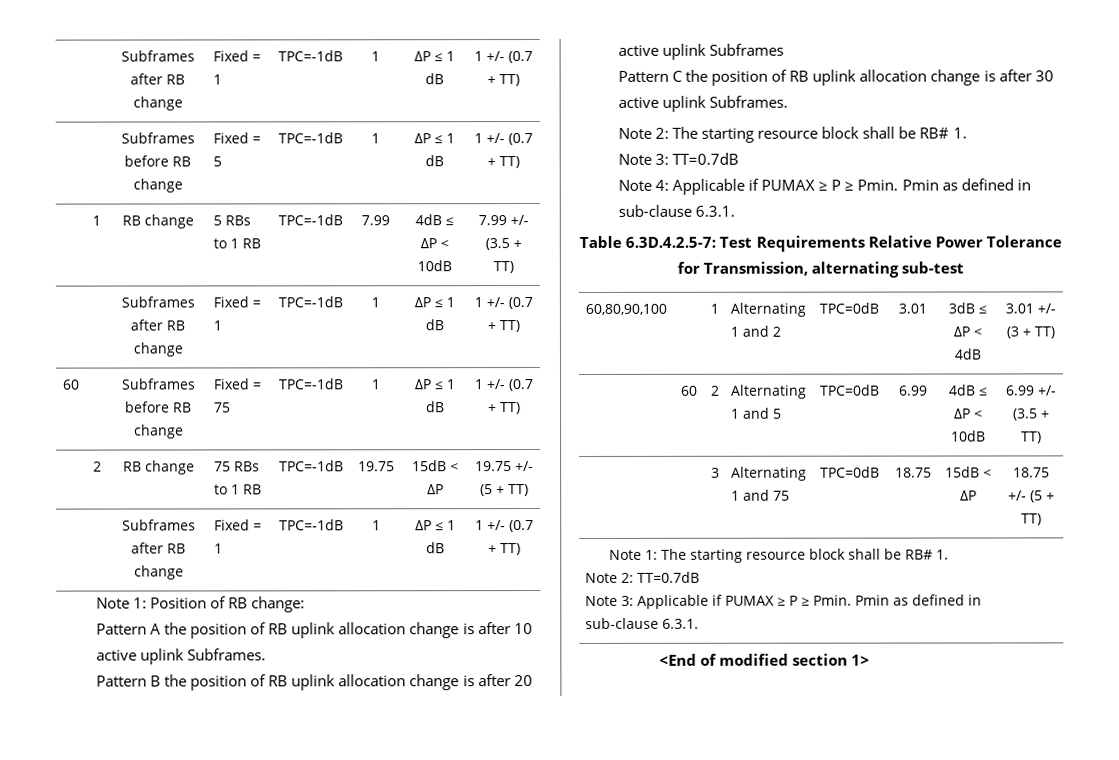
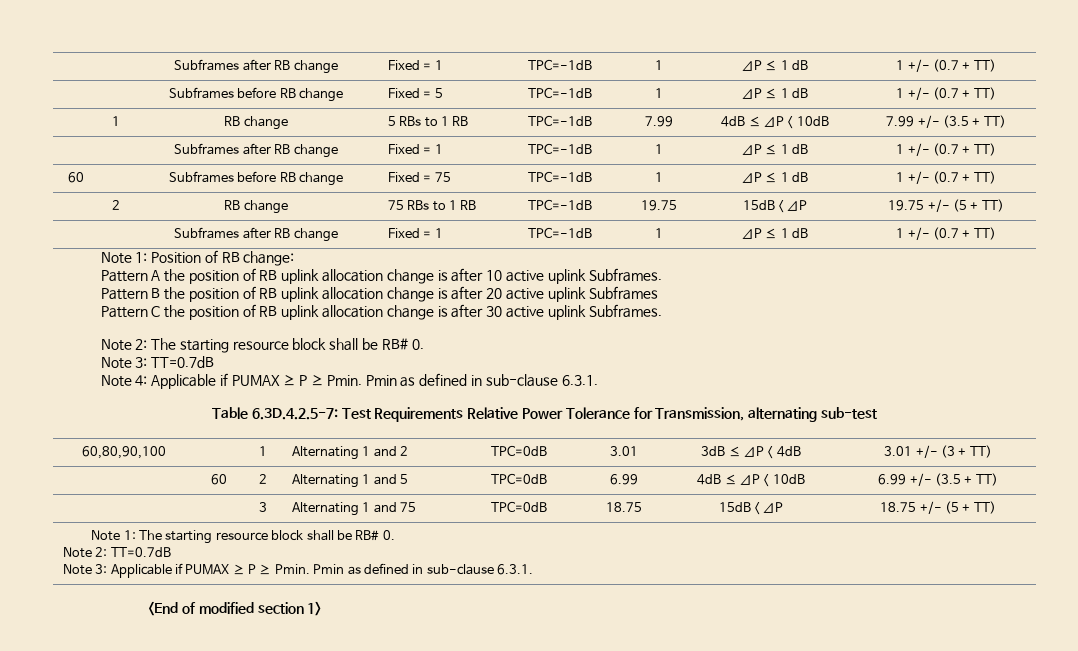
[952,127,967,139] 1. -> [411,339,424,350] 0.
[936,549,950,560] 1. -> [382,530,395,540] 0.

